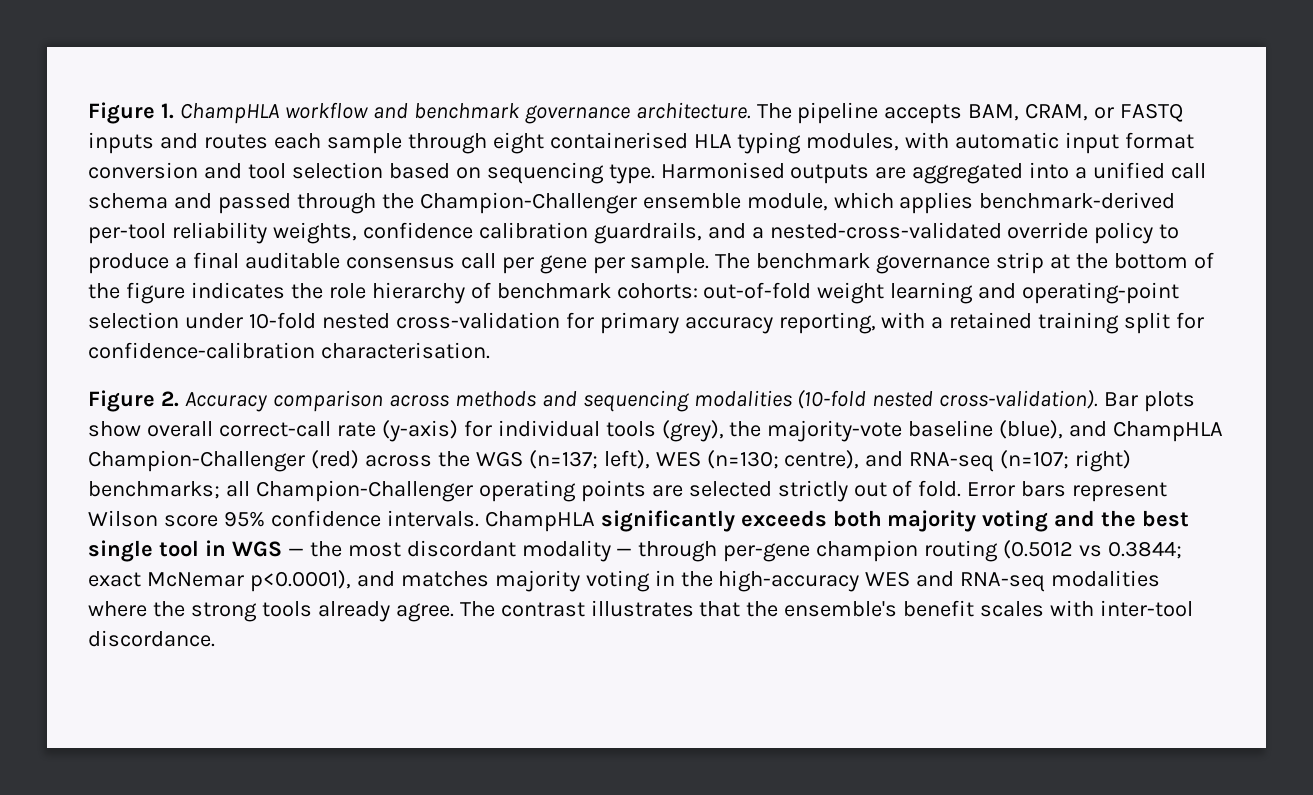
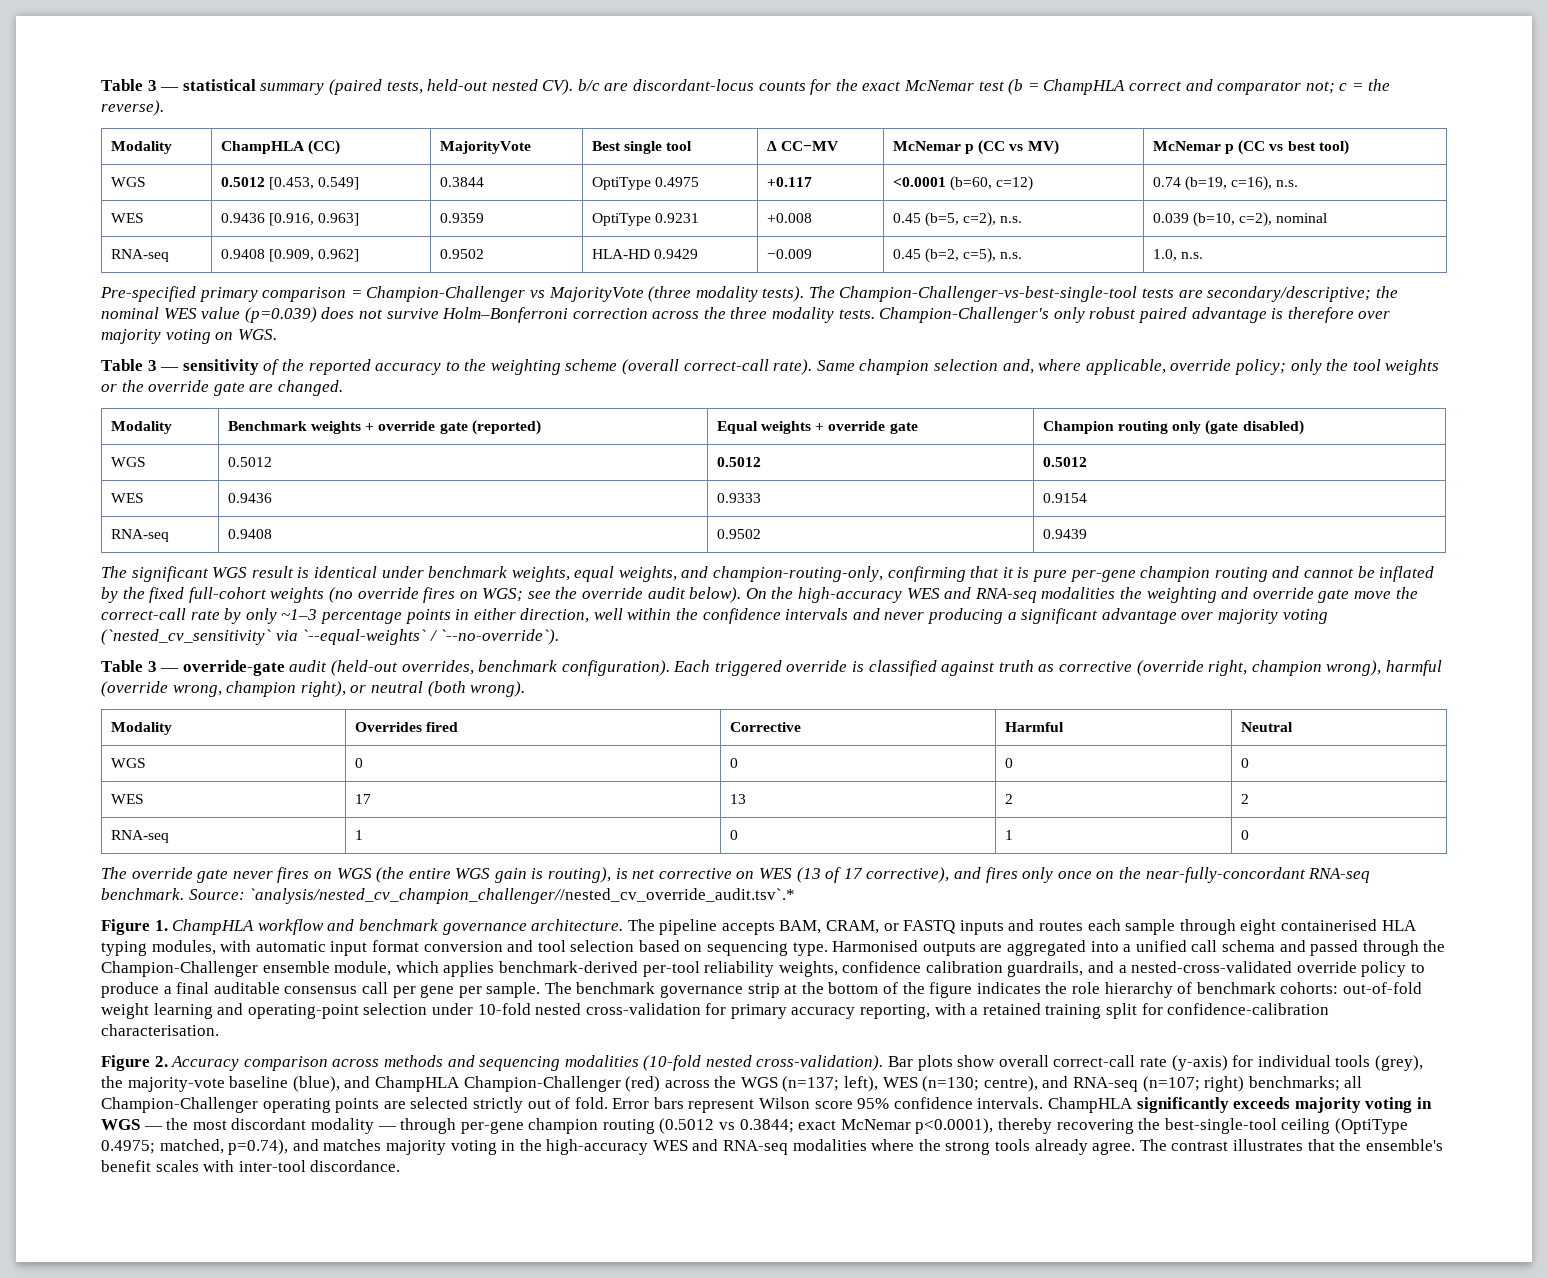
(88, 113) none -> [101,79,1390,95] [101,100,164,116] [110,141,172,154] [220,140,340,155] [439,141,531,154] [591,141,693,154] [766,141,839,151] [892,140,1059,155] [1152,140,1349,155] [110,177,146,187] [220,177,360,190] [439,177,484,187] [591,177,699,190] [766,177,812,187] [892,176,1034,191] [1152,176,1299,191] [110,213,144,223] [220,213,360,226] [439,213,484,223] [591,213,699,226] [766,213,812,223] [892,212,1023,227] [1152,212,1328,227] [110,249,169,262] [220,249,360,262] [439,249,484,259] [591,249,698,259] [766,249,812,259] [892,248,1023,263] [1152,249,1203,261] [100,286,1398,302] [101,307,1391,323] [101,329,277,344] [101,359,1440,375] [101,380,343,396] [110,421,172,434] [227,420,541,435] [716,421,918,434] [1042,420,1304,435] [110,457,146,467] [227,457,272,467] [716,457,761,467] [1042,457,1087,467] [110,493,144,503] [227,493,272,503] [716,493,761,503] [1042,493,1087,503] [110,529,169,542] [227,529,272,539] [716,529,761,539] [1042,529,1087,539] [101,566,1435,582] [101,587,1418,603] [101,608,1328,624] [101,629,560,645] [101,660,1442,676] [101,681,526,697] [110,722,172,735] [354,722,458,732] [729,722,801,732] [1004,722,1064,732] [1240,722,1293,732] [110,758,146,768] [354,758,363,768] [729,758,738,768] [1004,758,1013,768] [1240,758,1249,768] [110,794,144,804] [354,794,371,804] [729,794,746,804] [1004,794,1013,804] [1240,794,1249,804] [110,830,169,843] [354,830,363,840] [729,830,738,840] [1004,830,1013,840] [1240,830,1249,840] [101,867,1371,883] [101,888,796,904] Table 3 — statistical summary (paired tests, held-out nested CV). b/c are discordant-locus counts for the exact McNemar test (b = ChampHLA correct and comparator not; c = the reverse). // Modality | ChampHLA (CC) | MajorityVote | Best single tool | Δ CC−MV | McNemar p (CC vs MV) | McNemar p (CC vs best tool) // WGS | 0.5012 [0.453, 0.549] | 0.3844 | OptiType 0.4975 | +0.117 | <0.0001 (b=60, c=12) | 0.74 (b=19, c=16), n.s. // WES | 0.9436 [0.916, 0.963] | 0.9359 | OptiType 0.9231 | +0.008 | 0.45 (b=5, c=2), n.s. | 0.039 (b=10, c=2), nominal // RNA-seq | 0.9408 [0.909, 0.962] | 0.9502 | HLA-HD 0.9429 | −0.009 | 0.45 (b=2, c=5), n.s. | 1.0, n.s. // Pre-specified primary comparison = Champion-Challenger vs MajorityVote (three modality tests). The Champion-Challenger-vs-best-single-tool tests are secondary/descriptive; the nominal WES value (p=0.039) does not survive Holm–Bonferroni correction across the three modality tests. Champion-Challenger's only robust paired advantage is therefore over majority voting on WGS. // Table 3 — sensitivity of the reported accuracy to the weighting scheme (overall correct-call rate). Same champion selection and, where applicable, override policy; only the tool weights or the override gate are changed. // Modality | Benchmark weights + override gate (reported) | Equal weights + override gate | Champion routing only (gate disabled) // WGS | 0.5012 | 0.5012 | 0.5012 // WES | 0.9436 | 0.9333 | 0.9154 // RNA-seq | 0.9408 | 0.9502 | 0.9439 // The significant WGS result is identical under benchmark weights, equal weights, and champion-routing-only, confirming that it is pure per-gene champion routing and cannot be inflated by the fixed full-cohort weights (no override fires on WGS; see the override audit below). On the high-accuracy WES and RNA-seq modalities the weighting and override gate move the correct-call rate by only ~1–3 percentage points in either direction, well within the confidence intervals and never producing a significant advantage over majority voting (`nested_cv_sensitivity` via `--equal-weights` / `--no-override`). // Table 3 — override-gate audit (held-out overrides, benchmark configuration). Each triggered override is classified against truth as corrective (override right, champion wrong), harmful (override wrong, champion right), or neutral (both wrong). // Modality | Overrides fired | Corrective | Harmful | Neutral // WGS | 0 | 0 | 0 | 0 // WES | 17 | 13 | 2 | 2 // RNA-seq | 1 | 0 | 1 | 0 // The override gate never fires on WGS (the entire WGS gain is routing), is net corrective on WES (13 of 17 corrective), and fires only once on the near-fully-concordant RNA-seq benchmark. Source: `analysis/nested_cv_champion_challenger//nested_cv_override_audit.tsv`.* //
[832,510,1190,532] [88,540,199,562] both majority voting and the best single tool -> [1294,1097,1413,1113] majority voting
(351, 581) none -> [998,1118,1408,1134] [101,1139,289,1155] thereby recovering the best-single-tool ceiling (OptiType 0.4975; matched, p=0.74),

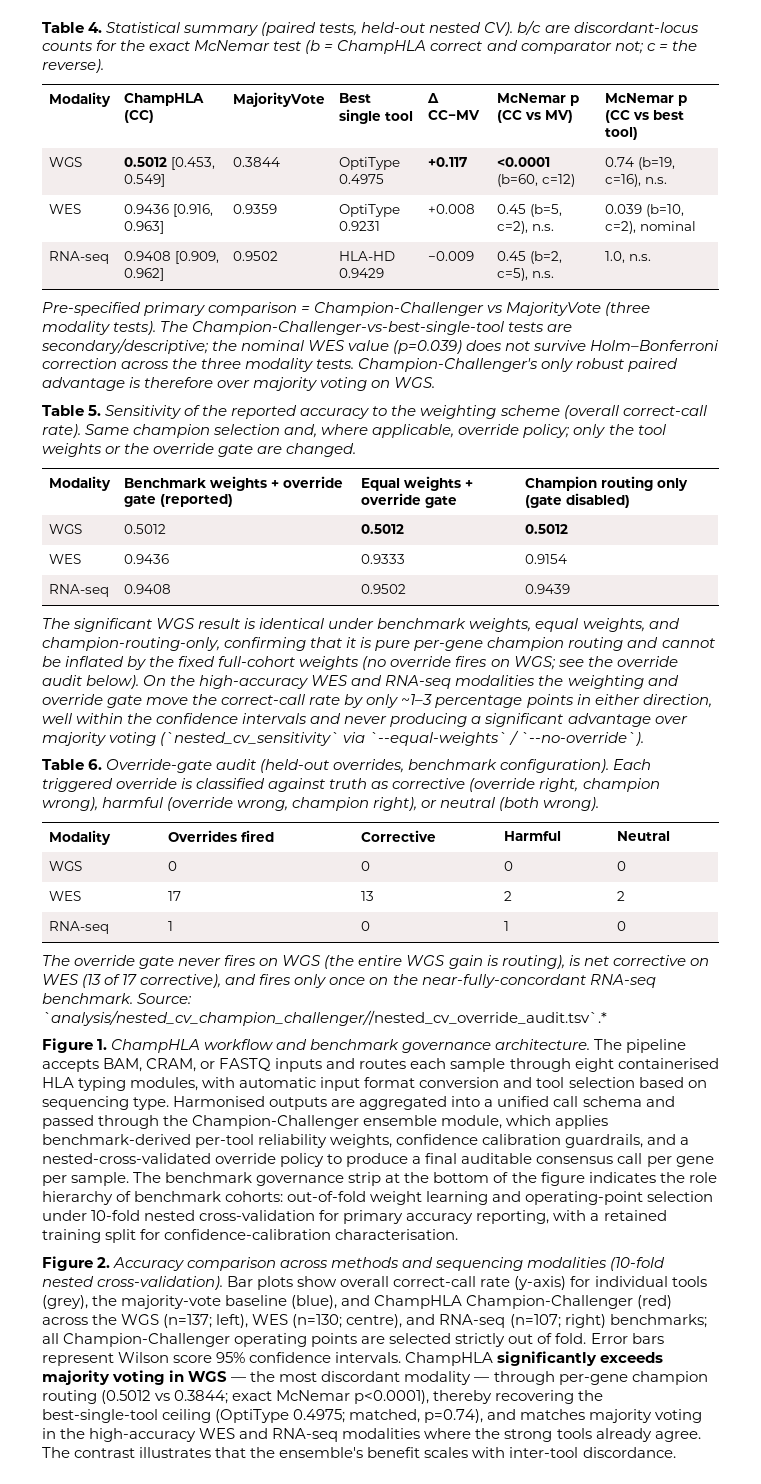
[101,79,256,91] Table 3 — statistical -> [42,22,181,33] Table 4. Statistical
[147,359,259,375] 3 — sensitivity -> [88,405,182,419] 5. Sensitivity
[147,660,285,676] 3 — override-gate -> [88,759,213,773] 6. Override-gate

